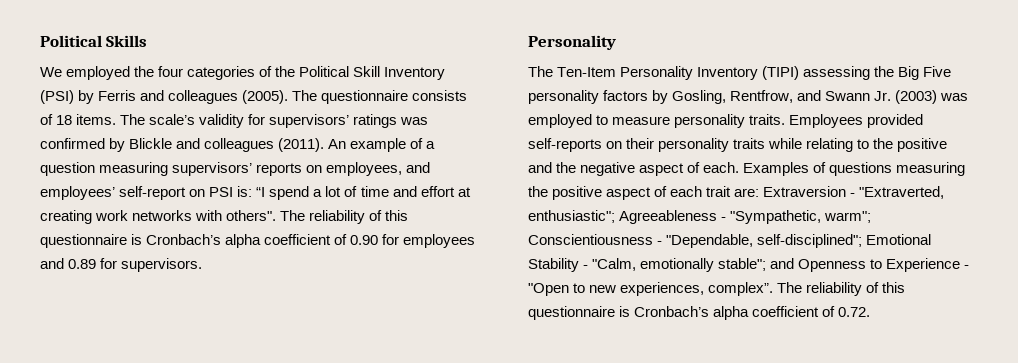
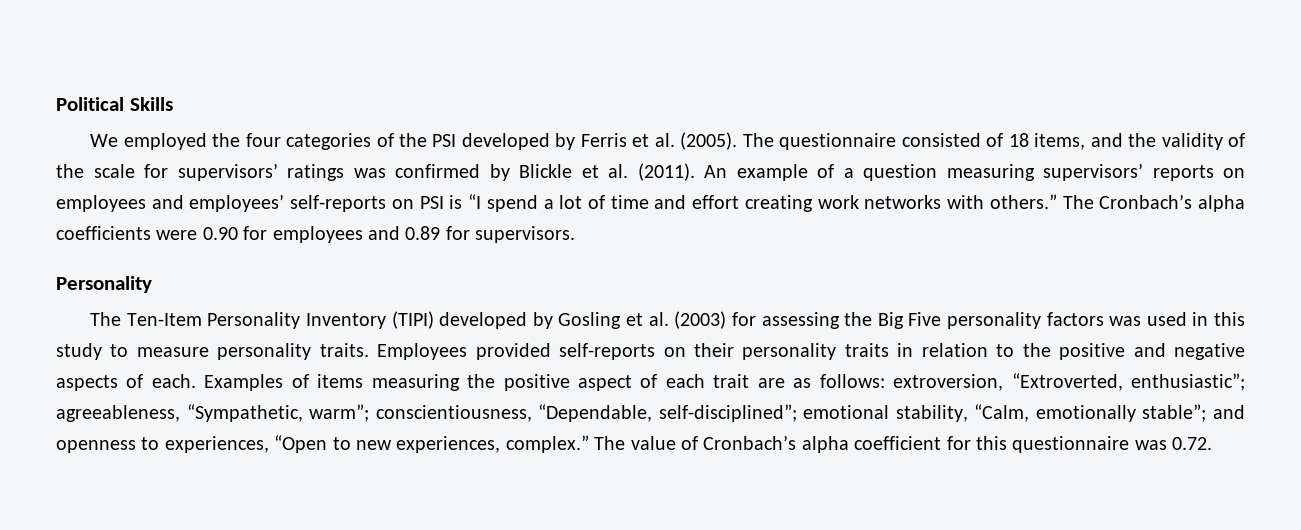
[299,66,446,80] [40,90,239,104] Political Skill Inventory (PSI) by Ferris and colleagues -> [432,133,675,150] PSI developed by Ferris et al.
[412,90,468,101] consists -> [901,133,981,147] consisted
[76,114,245,128] items. The scale’s validity -> [1034,133,1246,150] [56,164,135,178] items, and the validity of the scale
[176,138,275,152] and colleagues -> [581,164,628,178] et al.
[326,162,403,176] employees, -> [56,195,146,212] employees
[119,186,187,200] self-report -> [290,195,387,212] self-reports
[237,186,253,197] is: -> [449,195,463,209] is
[457,187,471,197] at -> (740, 202) none
[226,210,409,224] [40,234,348,248] others". The reliability of this questionnaire is Cronbach’s alpha coefficient of -> [989,194,1246,212] [56,226,198,240] others.” The Cronbach’s alpha coefficients were
(800, 73) none -> [439,311,756,329] developed by Gosling et al. (2003) for
[652,90,969,104] [528,114,592,128] by Gosling, Rentfrow, and Swann Jr. (2003) was employed -> [1109,312,1245,326] [56,343,102,360] was used in this study
[768,138,854,152] while relating -> [897,343,988,357] in relation
[556,162,685,176] the negative aspect -> [1174,343,1245,360] [56,375,118,391] negative aspects
[829,162,893,176] questions -> [317,374,364,388] items
[734,186,945,199] [528,210,872,224] [528,234,932,248] [528,258,970,272] [528,282,906,296] [528,306,836,320] are: Extraversion - "Extraverted, enthusiastic"; Agreeableness - "Sympathetic, warm"; Conscientiousness - "Dependable, self-disciplined"; Emotional Stability - "Calm, emotionally stable"; and Openness to Experience - "Open to new experiences, complex”. The reliability of this questionnaire is Cronbach’s alpha coefficient of -> [757,373,1245,391] [56,404,1245,422] [56,435,1167,453] are as follows: extroversion, “Extroverted, enthusiastic”; agreeableness, “Sympathetic, warm”; conscientiousness, “Dependable, self-disciplined”; emotional stability, “Calm, emotionally stable”; and openness to experiences, “Open to new experiences, complex.” The value of Cronbach’s alpha coefficient for this questionnaire was

